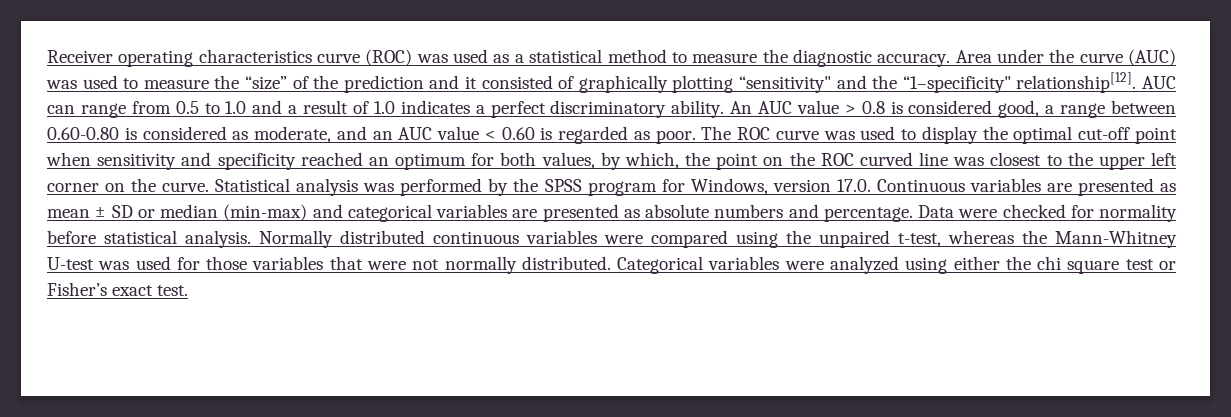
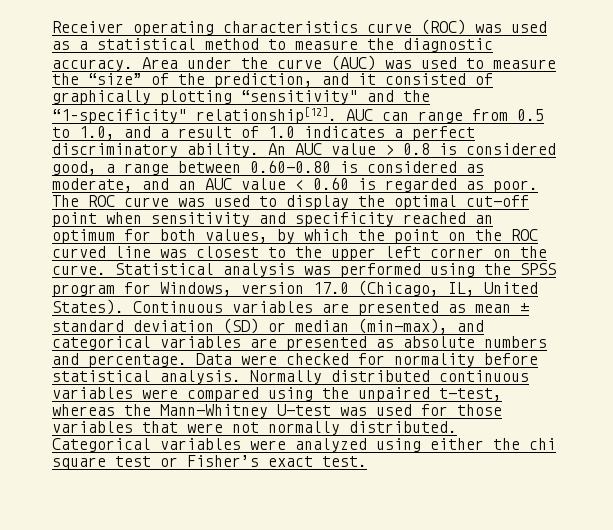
[343,75,424,93] prediction -> [214,73,313,88] prediction,
[225,101,247,114] 1.0 -> [79,126,115,140] 1.0,
[624,152,679,169] which, -> [304,229,349,241] which
[488,178,509,196] by -> [430,263,475,277] using
[836,179,871,192] 17.0. -> [313,280,538,296] [52,299,124,315] 17.0 (Chicago, IL, United States).
[111,205,133,218] SD -> [52,318,259,334] standard deviation (SD)
[223,204,308,221] (min-max) -> [358,318,448,334] (min-max),

